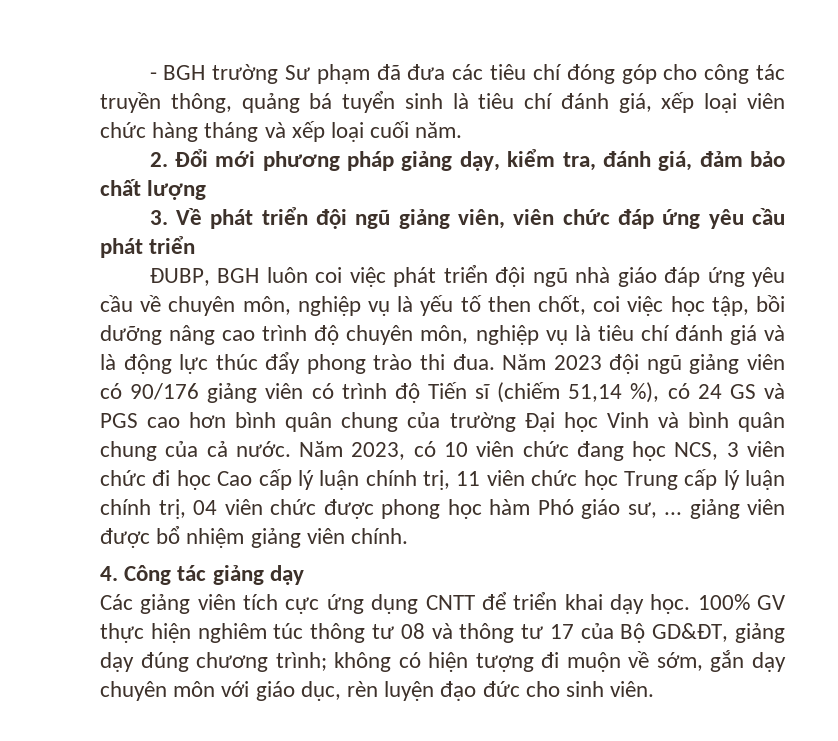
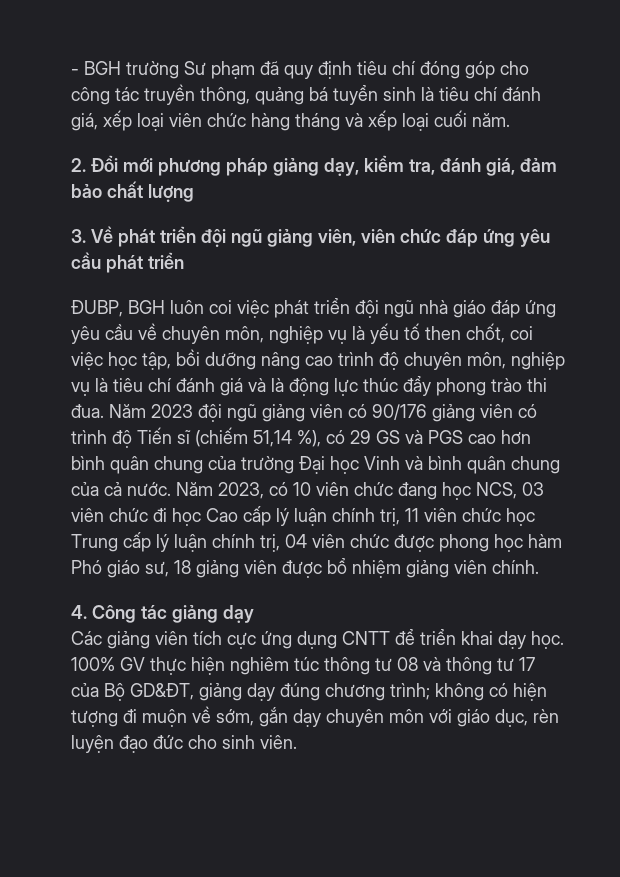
[407,64,484,80] đưa các -> [284,61,352,79] quy định
[697,384,722,399] 24 -> [350,430,371,444] 29
[726,442,739,457] 3 -> [522,482,544,496] 03
[664,512,682,515] ... -> [174,560,191,574] 18

